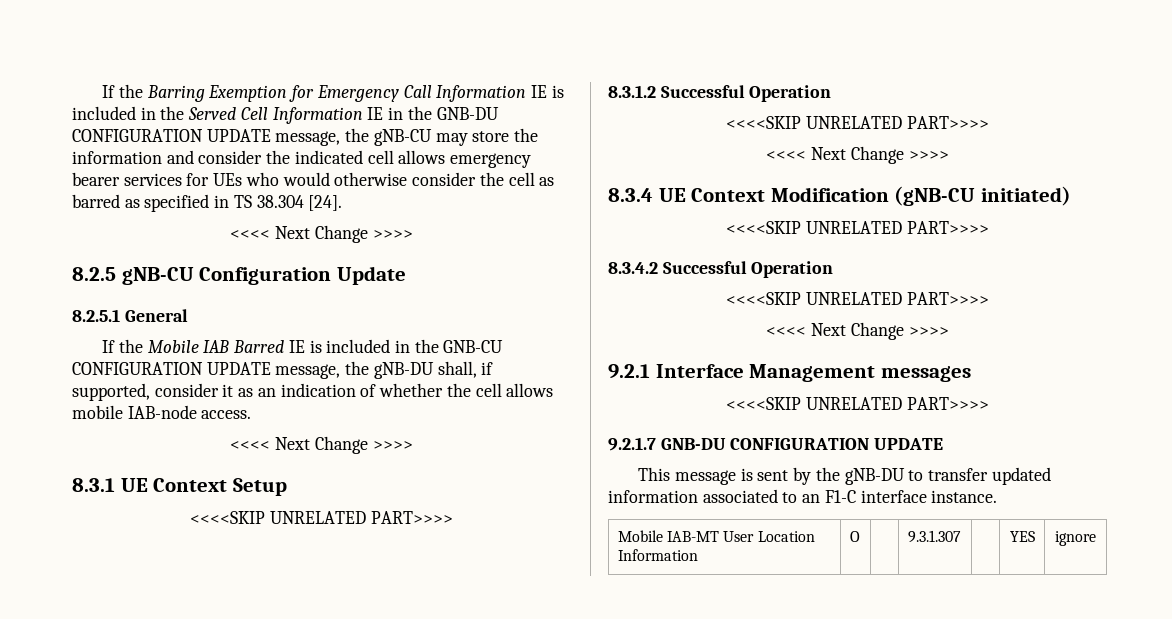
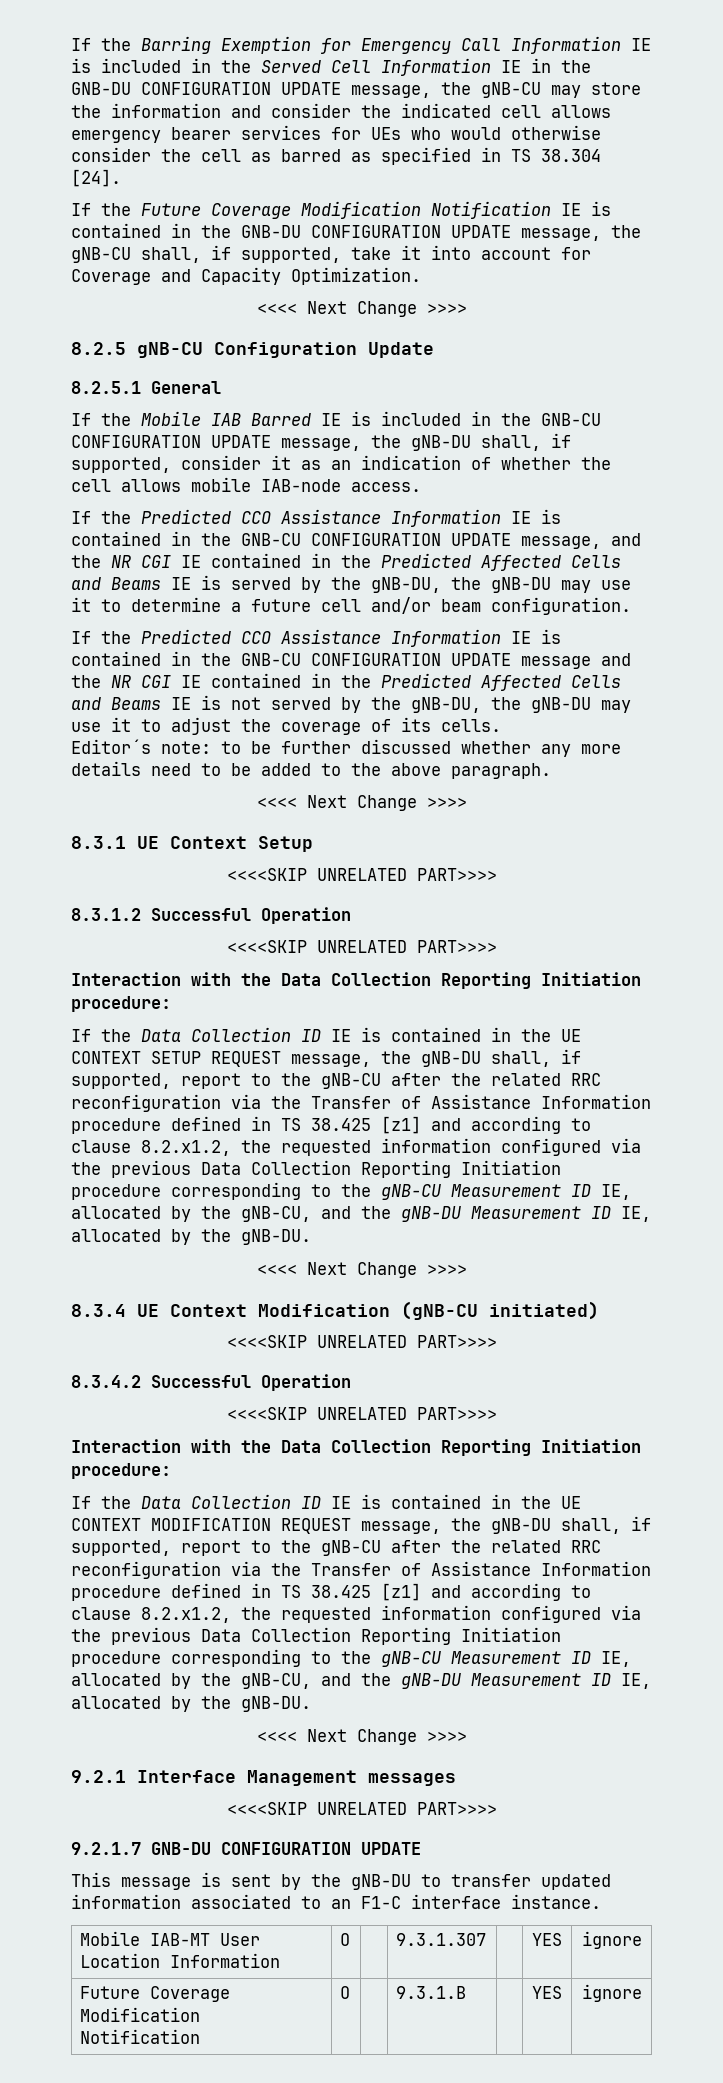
(343, 203) none -> [71,201,611,219] [71,223,641,241] [71,245,591,263] [71,267,421,285] // If the Future Coverage Modification Notification IE is contained in the GNB-DU CONFIGURATION UPDATE message, the gNB-CU shall, if supported, take it into account for Coverage and Capacity Optimization.
(252, 414) none -> [71,509,561,527] [71,531,641,549] [71,553,621,571] [71,575,631,593] [71,597,631,615] [71,629,561,647] [71,651,631,669] [71,673,621,691] [71,695,631,713] [71,717,501,735] [71,739,621,757] [71,761,551,779] // If the Predicted CCO Assistance Information IE is contained in the GNB-CU CONFIGURATION UPDATE message, and the NR CGI IE contained in the Predicted Affected Cells and Beams IE is served by the gNB-DU, the gNB-DU may use it to determine a future cell and/or beam configuration. // If the Predicted CCO Assistance Information IE is contained in the GNB-CU CONFIGURATION UPDATE message and the NR CGI IE contained in the Predicted Affected Cells and Beams IE is not served by the gNB-DU, the gNB-DU may use it to adjust the coverage of its cells. // Editor´s note: to be further discussed whether any more details need to be added to the above paragraph.
(989, 122) none -> [71,972,641,989] [71,996,171,1012] [71,1027,581,1042] [71,1049,581,1067] [71,1073,601,1089] [71,1094,651,1112] [71,1116,591,1134] [71,1138,641,1156] [71,1160,561,1178] [71,1182,631,1200] [71,1206,651,1222] [71,1229,311,1245] // Interaction with the Data Collection Reporting Initiation procedure: // If the Data Collection ID IE is contained in the UE CONTEXT SETUP REQUEST message, the gNB-DU shall, if supported, report to the gNB-CU after the related RRC reconfiguration via the Transfer of Assistance Information procedure defined in TS 38.425 [z1] and according to clause 8.2.x1.2, the requested information configured via the previous Data Collection Reporting Initiation procedure corresponding to the gNB-CU Measurement ID IE, allocated by the gNB-CU, and the gNB-DU Measurement ID IE, allocated by the gNB-DU.
(989, 298) none -> [71,1439,641,1456] [71,1463,171,1479] [71,1494,581,1509] [71,1516,651,1534] [71,1540,601,1556] [71,1561,651,1579] [71,1583,591,1601] [71,1605,641,1623] [71,1627,561,1645] [71,1649,631,1667] [71,1673,651,1689] [71,1696,311,1712] // Interaction with the Data Collection Reporting Initiation procedure: // If the Data Collection ID IE is contained in the UE CONTEXT MODIFICATION REQUEST message, the gNB-DU shall, if supported, report to the gNB-CU after the related RRC reconfiguration via the Transfer of Assistance Information procedure defined in TS 38.425 [z1] and according to clause 8.2.x1.2, the requested information configured via the previous Data Collection Reporting Initiation procedure corresponding to the gNB-CU Measurement ID IE, allocated by the gNB-CU, and the gNB-DU Measurement ID IE, allocated by the gNB-DU.
(1096, 538) none -> [80,1986,231,2002] [80,2007,201,2022] [80,2029,201,2044] [340,1986,351,1999] [396,1986,467,1999] [532,1986,562,1999] [581,1984,642,2002] // Future Coverage Modification Notification | O | | 9.3.1.B | | YES | ignore

